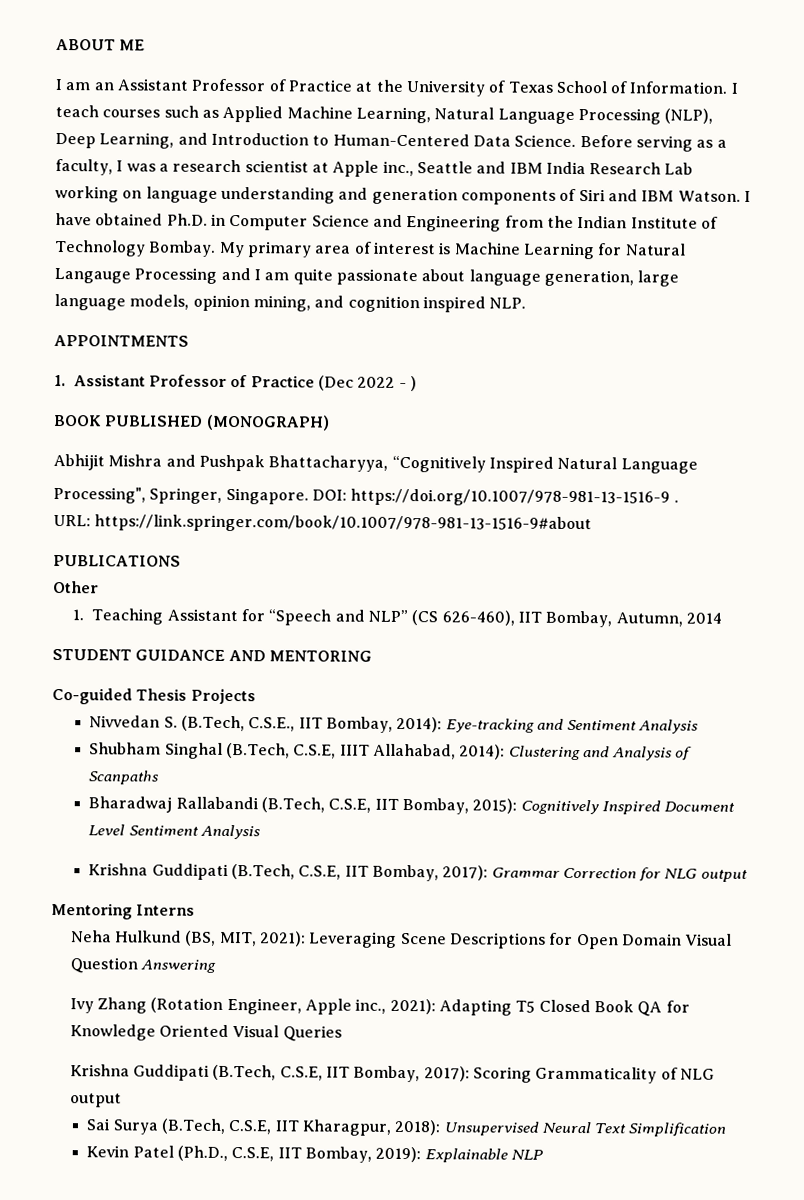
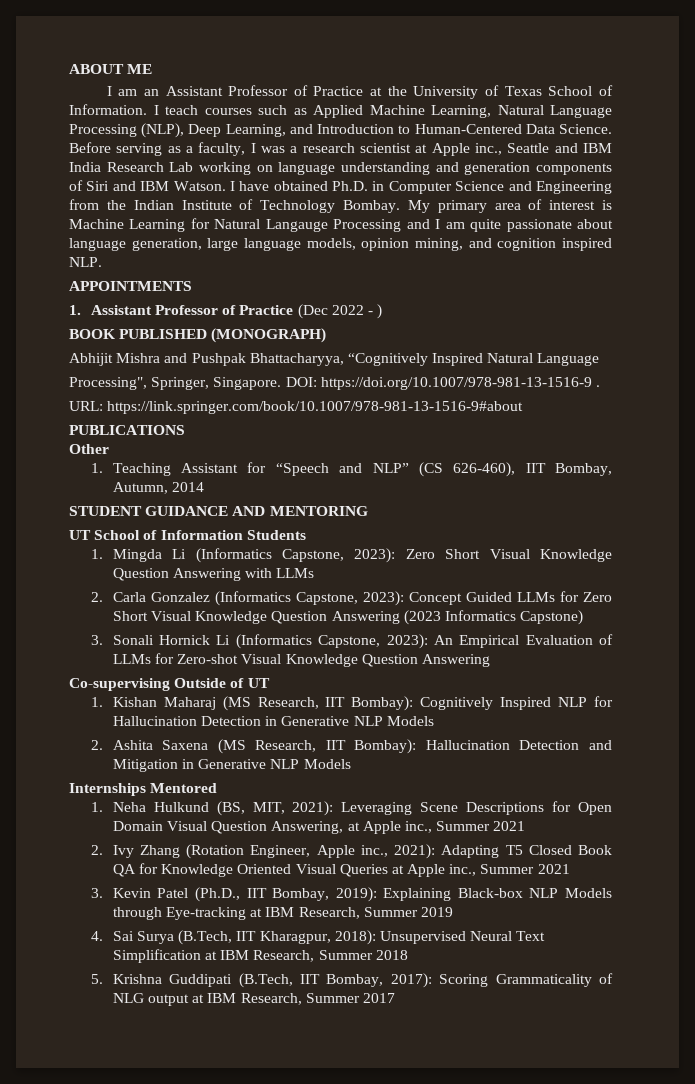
[52,687,256,705] [89,715,700,734] [89,742,693,761] [88,770,161,785] [88,796,736,815] [88,824,261,840] [88,863,748,882] [51,902,196,920] Co-guided Thesis Projects // Nivvedan S. (B.Tech, C.S.E., IIT Bombay, 2014): Eye-tracking and Sentiment Analysis // Shubham Singhal (B.Tech, C.S.E, IIIT Allahabad, 2014): Clustering and Analysis of Scanpaths // Bharadwaj Rallabandi (B.Tech, C.S.E, IIT Bombay, 2015): Cognitively Inspired Document Level Sentiment Analysis // Krishna Guddipati (B.Tech, C.S.E, IIT Bombay, 2017): Grammar Correction for NLG output // Mentoring Interns // -> [69,530,306,540] [90,548,612,563] [112,568,315,581] [90,591,613,606] [112,610,584,625] [90,634,613,649] [112,653,490,667] [69,678,270,691] [90,696,613,711] [112,716,434,726] [90,739,612,754] [112,759,351,772] [69,783,218,796] [90,802,103,812] UT School of Information Students // 1. Mingda Li (Informatics Capstone, 2023): Zero Short Visual Knowledge Question Answering with LLMs // 2. Carla Gonzalez (Informatics Capstone, 2023): Concept Guided LLMs for Zero Short Visual Knowledge Question Answering (2023 Informatics Capstone) // 3. Sonali Hornick Li (Informatics Capstone, 2023): An Empirical Evaluation of LLMs for Zero-shot Visual Knowledge Question Answering // Co-supervising Outside of UT // 1. Kishan Maharaj (MS Research, IIT Bombay): Cognitively Inspired NLP for Hallucination Detection in Generative NLP Models // 2. Ashita Saxena (MS Research, IIT Bombay): Hallucination Detection and Mitigation in Generative NLP Models // Internships Mentored // 1.
[140,959,217,973] Answering // -> [271,821,526,834] [90,845,103,855] Answering, at Apple inc., Summer 2021 // 2.
[69,1064,323,1081] // Krishna Guddipati (B.Tech, C.S.E, -> [391,864,570,877] [90,887,612,902] [112,907,453,920] [90,930,546,945] [112,949,408,963] [90,973,293,988] at Apple inc., Summer 2021 // 3. Kevin Patel (Ph.D., IIT Bombay, 2019): Explaining Black-box NLP Models through Eye-tracking at IBM Research, Summer 2019 // 4. Sai Surya (B.Tech, IIT Kharagpur, 2018): Unsupervised Neural Text Simplification at IBM Research, Summer 2018 // 5. Krishna Guddipati (B.Tech,
[86,1118,727,1137] [86,1145,543,1163] // Sai Surya (B.Tech, C.S.E, IIT Kharagpur, 2018): Unsupervised Neural Text Simplification // Kevin Patel (Ph.D., C.S.E, IIT Bombay, 2019): Explainable NLP -> [192,993,395,1005] at IBM Research, Summer 2017

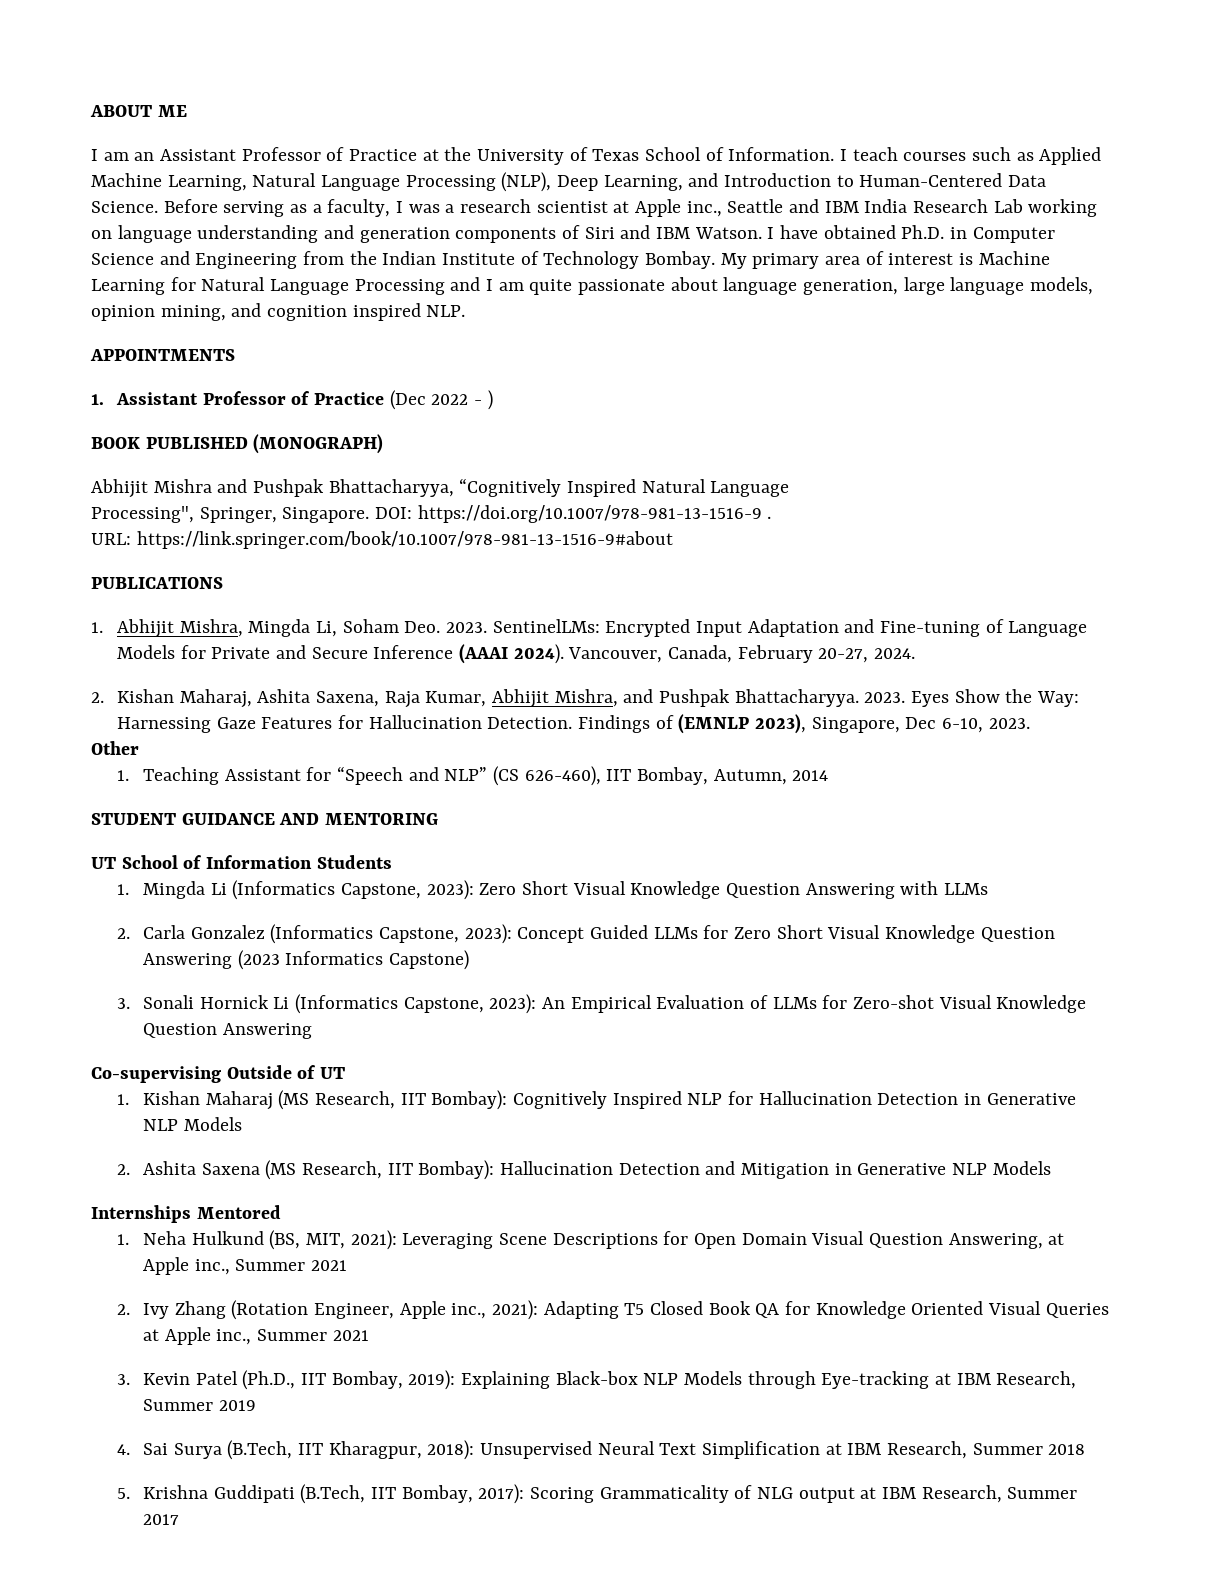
[265,219,328,232] Langauge -> [270,279,350,295] Language
(185, 430) none -> [91,619,1088,638] [116,644,916,664] [91,689,1080,708] [116,714,1030,734] // 1. Abhijit Mishra, Mingda Li, Soham Deo. 2023. SentinelLMs: Encrypted Input Adaptation and Fine-tuning of Language Models for Private and Secure Inference (AAAI 2024). Vancouver, Canada, February 20-27, 2024. // 2. Kishan Maharaj, Ashita Saxena, Raja Kumar, Abhijit Mishra, and Pushpak Bhattacharyya. 2023. Eyes Show the Way: Harnessing Gaze Features for Hallucination Detection. Findings of (EMNLP 2023), Singapore, Dec 6-10, 2023.

